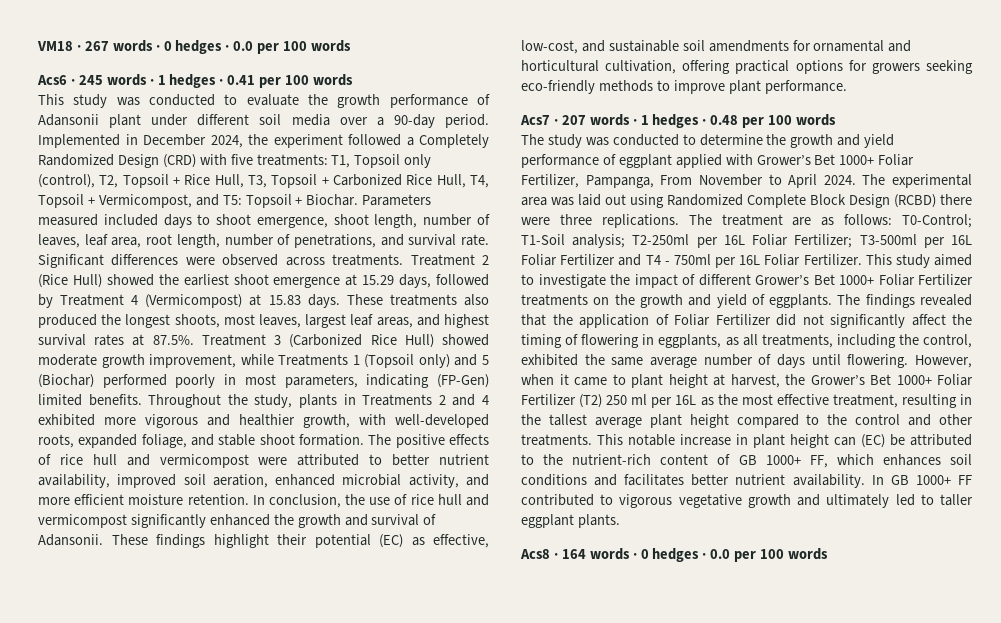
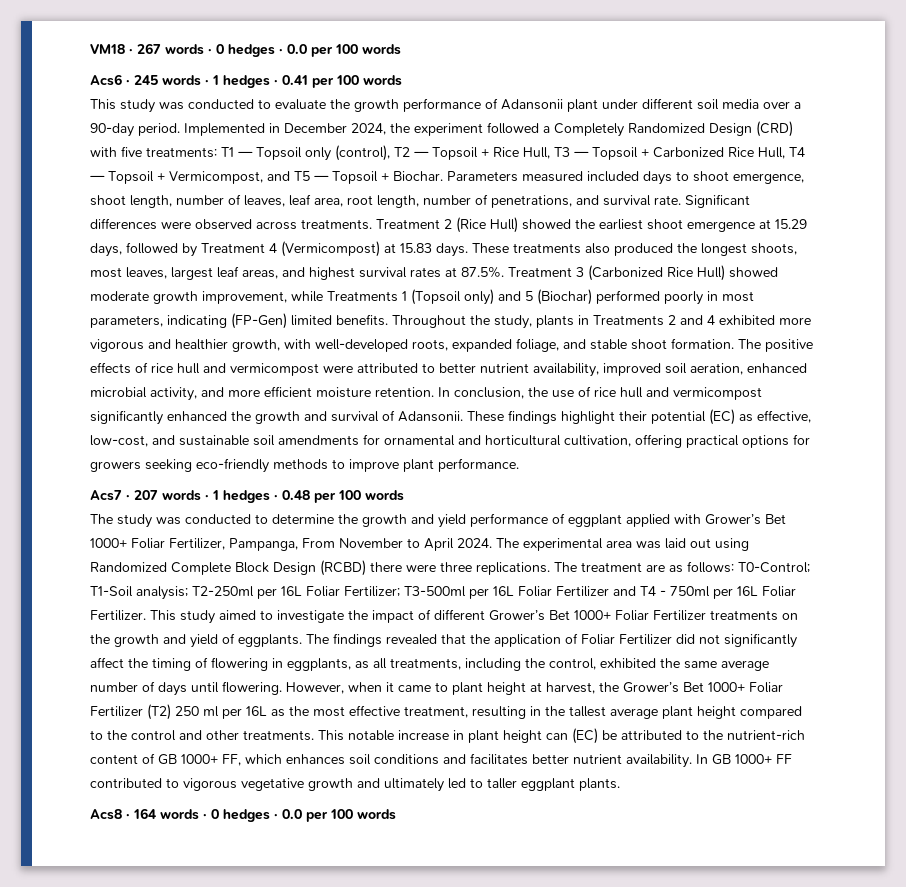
[331,155,351,168] T1, -> [221,147,253,157] T1 —
[99,175,119,188] T2, -> [394,147,429,157] T2 —
[248,175,267,188] T3, -> [554,147,589,157] T3 —
[469,175,489,188] T4, -> [789,147,805,157] [90,175,105,181] T4 —
[222,195,242,205] T5: -> [294,171,329,181] T5 —

